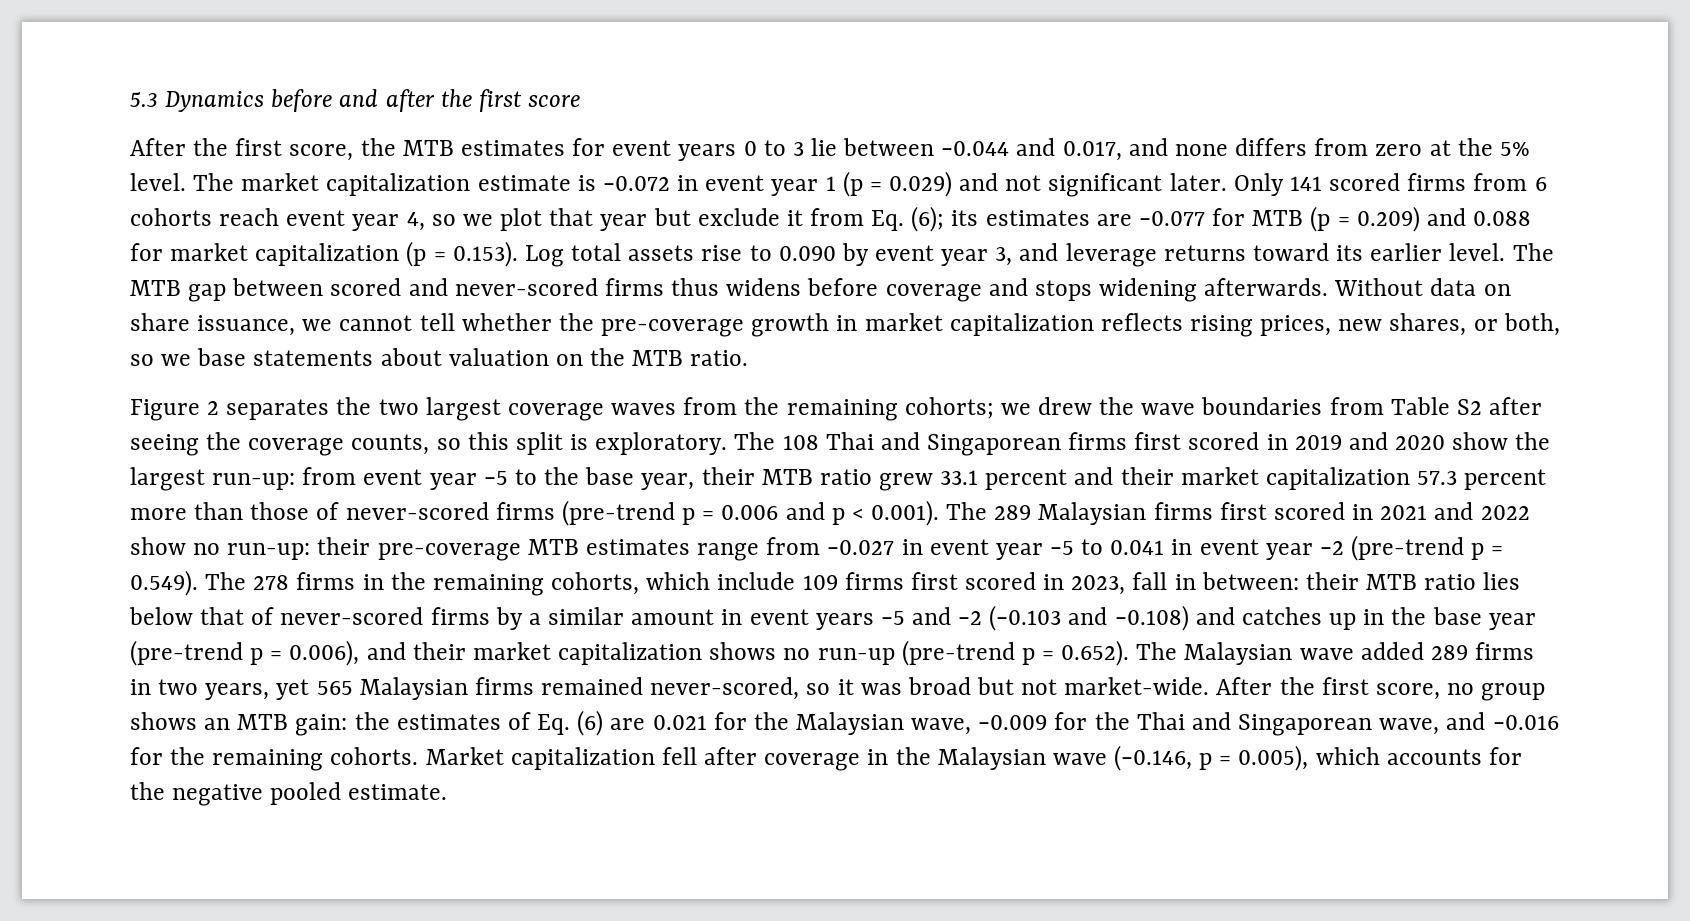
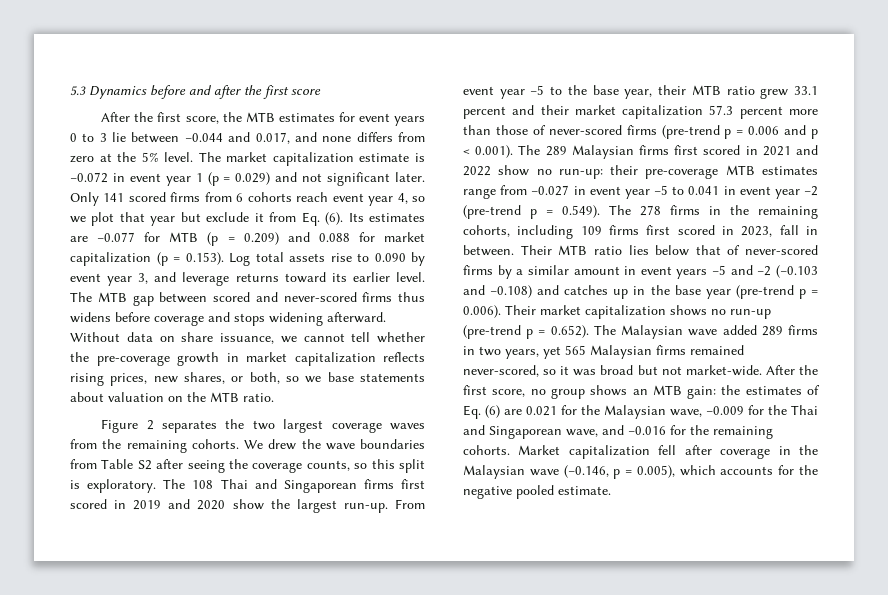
[911,206,979,232] (6); its -> [325,212,364,225] (6). Its
[1204,278,1329,296] afterwards. -> [327,312,386,323] afterward.
[904,397,1031,419] cohorts; we -> [191,439,263,449] cohorts. We
[212,467,357,490] run-up: from -> [343,499,425,513] run-up. From
[646,572,796,590] which include -> [517,225,574,239] including
[1201,572,1359,590] between: their -> [463,245,552,256] between. Their
[289,640,466,666] 0.006), and their -> [463,305,536,318] 0.006). Their

